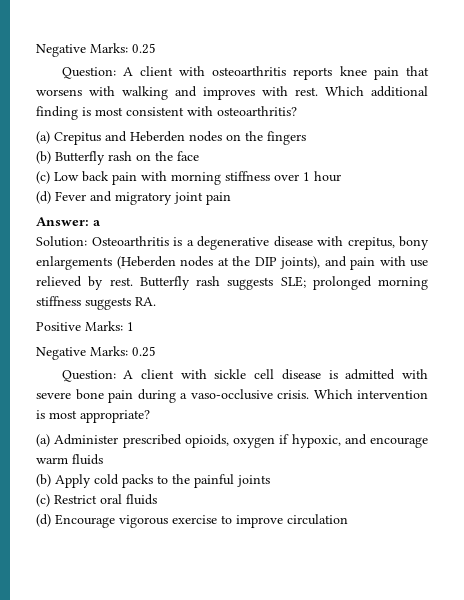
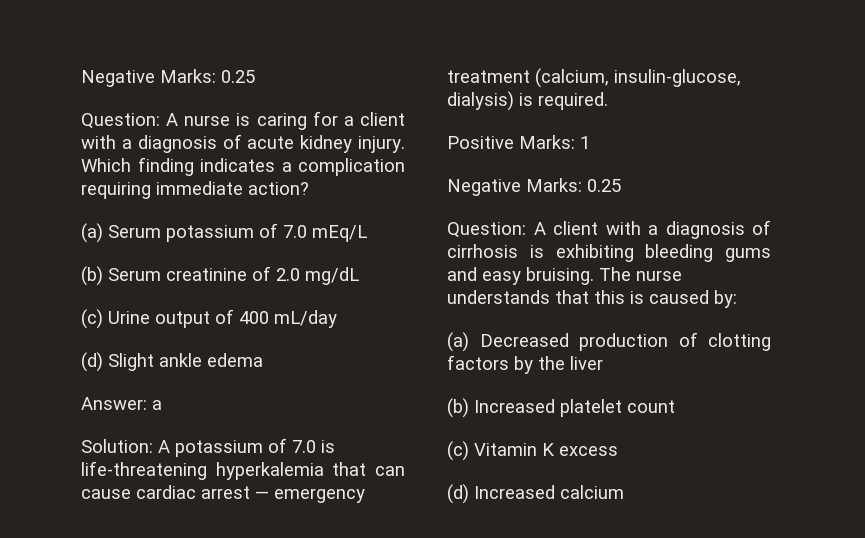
[36,43,156,57] [61,66,429,80] [36,86,428,100] [36,106,297,120] [36,131,306,145] [36,151,199,165] [36,171,341,185] [36,191,231,205] [36,217,101,226] [36,236,429,250] [36,256,428,270] [36,276,428,290] [36,296,156,310] Negative Marks: 0.25 // Question: A client with osteoarthritis reports knee pain that worsens with walking and improves with rest. Which additional finding is most consistent with osteoarthritis? // (a) Crepitus and Heberden nodes on the fingers // (b) Butterfly rash on the face // (c) Low back pain with morning stiffness over 1 hour // (d) Fever and migratory joint pain // Answer: a // Solution: Osteoarthritis is a degenerative disease with crepitus, bony enlargements (Heberden nodes at the DIP joints), and pain with use relieved by rest. Butterfly rash suggests SLE; prolonged morning stiffness suggests RA. -> [81,69,255,87] [81,111,405,130] [81,134,406,153] [81,157,405,176] [81,181,309,199] [81,223,367,243] [81,266,359,286] [81,309,337,329] [81,352,263,372] [81,397,162,410] [81,438,335,457] [81,461,405,480] [81,485,365,503] [447,68,741,88] [447,91,608,111] Negative Marks: 0.25 // Question: A nurse is caring for a client with a diagnosis of acute kidney injury. Which finding indicates a complication requiring immediate action? // (a) Serum potassium of 7.0 mEq/L // (b) Serum creatinine of 2.0 mg/dL // (c) Urine output of 400 mL/day // (d) Slight ankle edema // Answer: a // Solution: A potassium of 7.0 is life-threatening hyperkalemia that can cause cardiac arrest — emergency treatment (calcium, insulin-glucose, dialysis) is required.
[214,369,428,380] [36,389,428,403] [36,410,150,423] [36,434,428,448] [36,454,103,465] [36,474,270,488] [36,494,157,507] [36,514,348,528] sickle cell disease is admitted with severe bone pain during a vaso-occlusive crisis. Which intervention is most appropriate? // (a) Administer prescribed opioids, oxygen if hypoxic, and encourage warm fluids // (b) Apply cold packs to the painful joints // (c) Restrict oral fluids // (d) Encourage vigorous exercise to improve circulation -> [648,220,771,239] [447,244,771,262] [447,267,682,285] [447,290,737,308] [447,332,771,352] [447,355,603,374] [447,398,675,418] [447,441,618,461] [447,484,624,504] a diagnosis of cirrhosis is exhibiting bleeding gums and easy bruising. The nurse understands that this is caused by: // (a) Decreased production of clotting factors by the liver // (b) Increased platelet count // (c) Vitamin K excess // (d) Increased calcium

